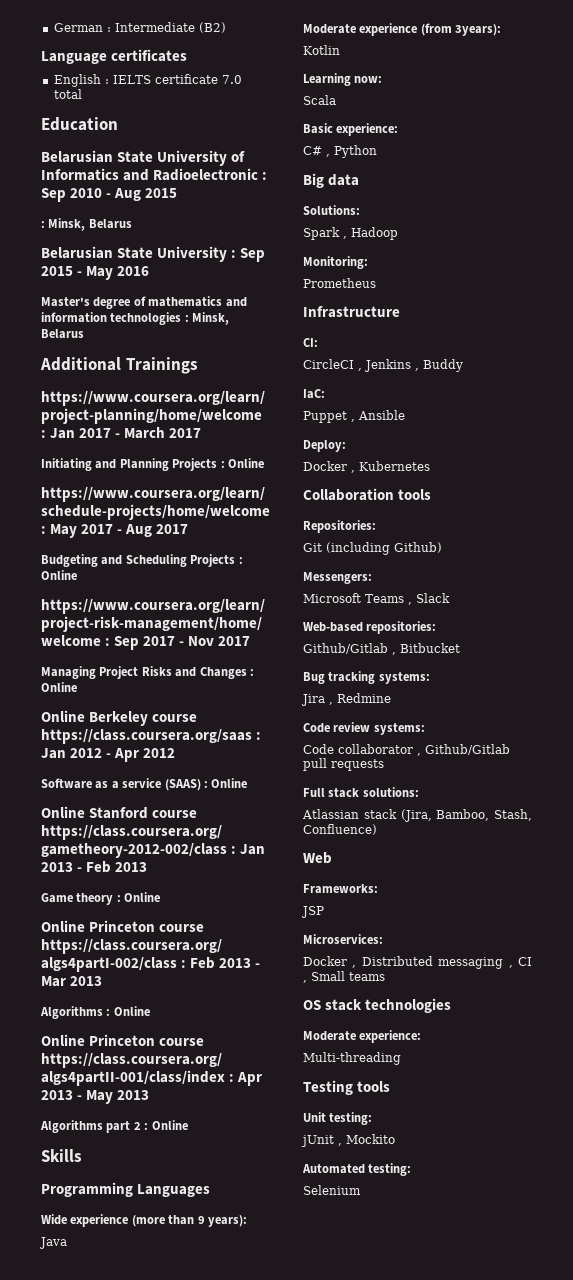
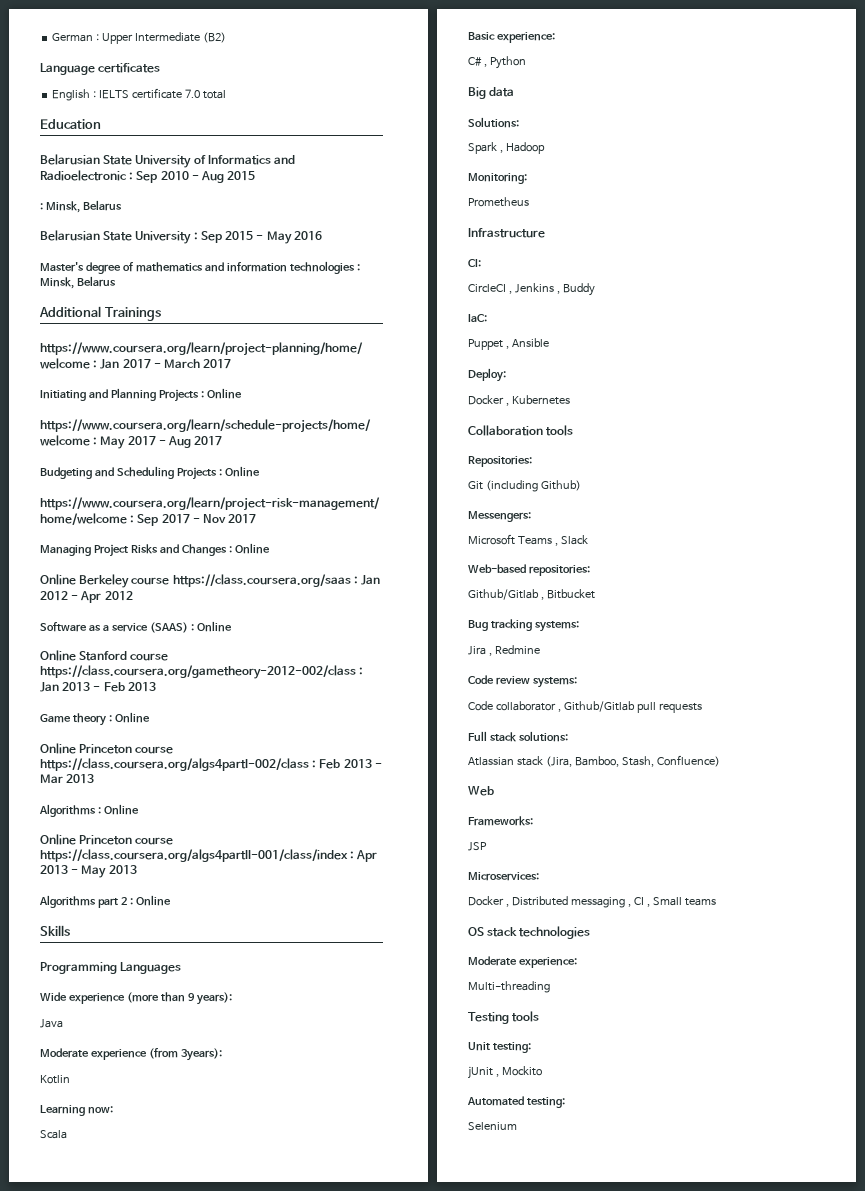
(111, 29) none -> [102,33,134,44] Upper

